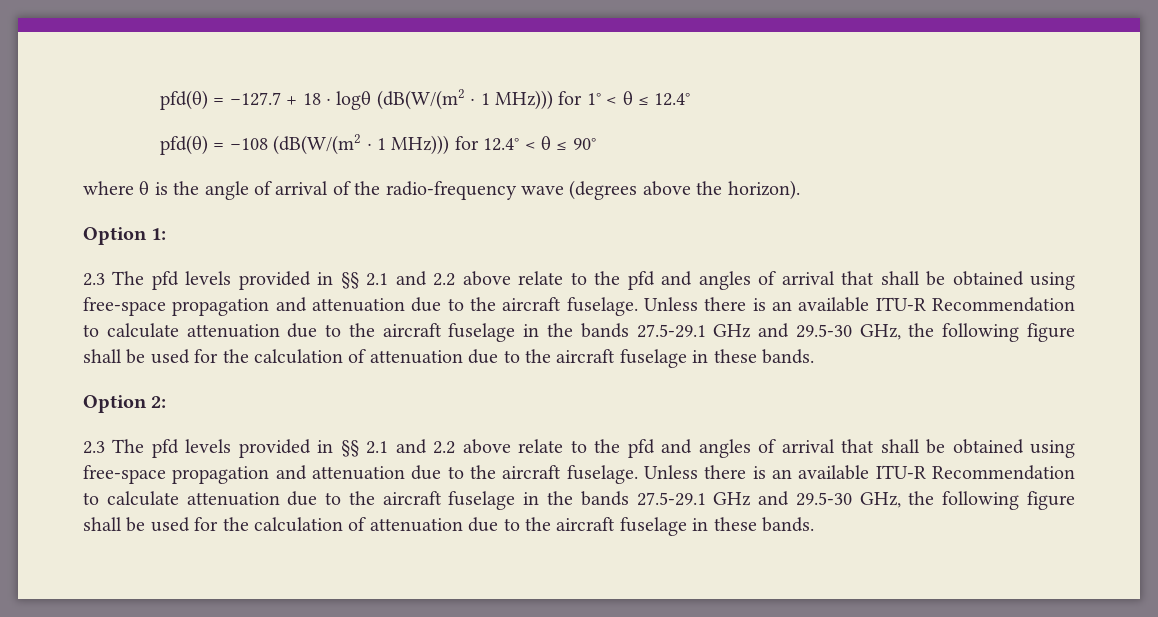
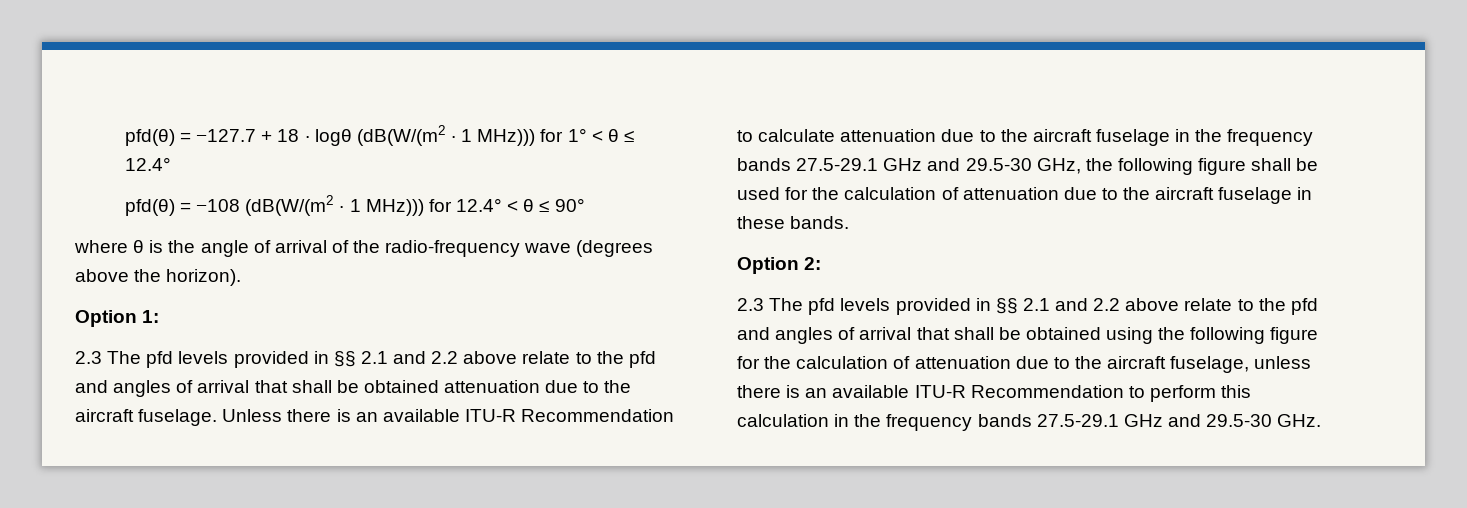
[1030,272,1076,290] [83,297,307,316] using free-space propagation and -> (439, 386) none
(573, 330) none -> [1227,129,1314,146] frequency
[83,465,1075,484] [83,491,1076,510] [83,517,814,536] free-space propagation and attenuation due to the aircraft fuselage. Unless there is an available ITU-R Recommendation to calculate attenuation due to the aircraft fuselage in the bands 27.5-29.1 GHz and 29.5-30 GHz, the following figure shall be used for the calculation of attenuation due to the aircraft fuselage in these bands. -> [1158,327,1319,344] [737,356,1312,373] [737,385,1252,402] [737,414,1322,431] the following figure for the calculation of attenuation due to the aircraft fuselage, unless there is an available ITU-R Recommendation to perform this calculation in the frequency bands 27.5-29.1 GHz and 29.5-30 GHz.

